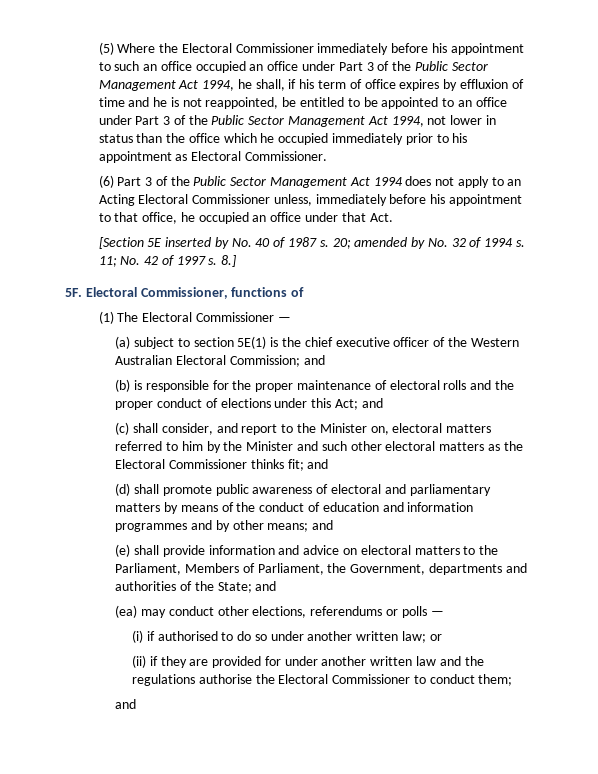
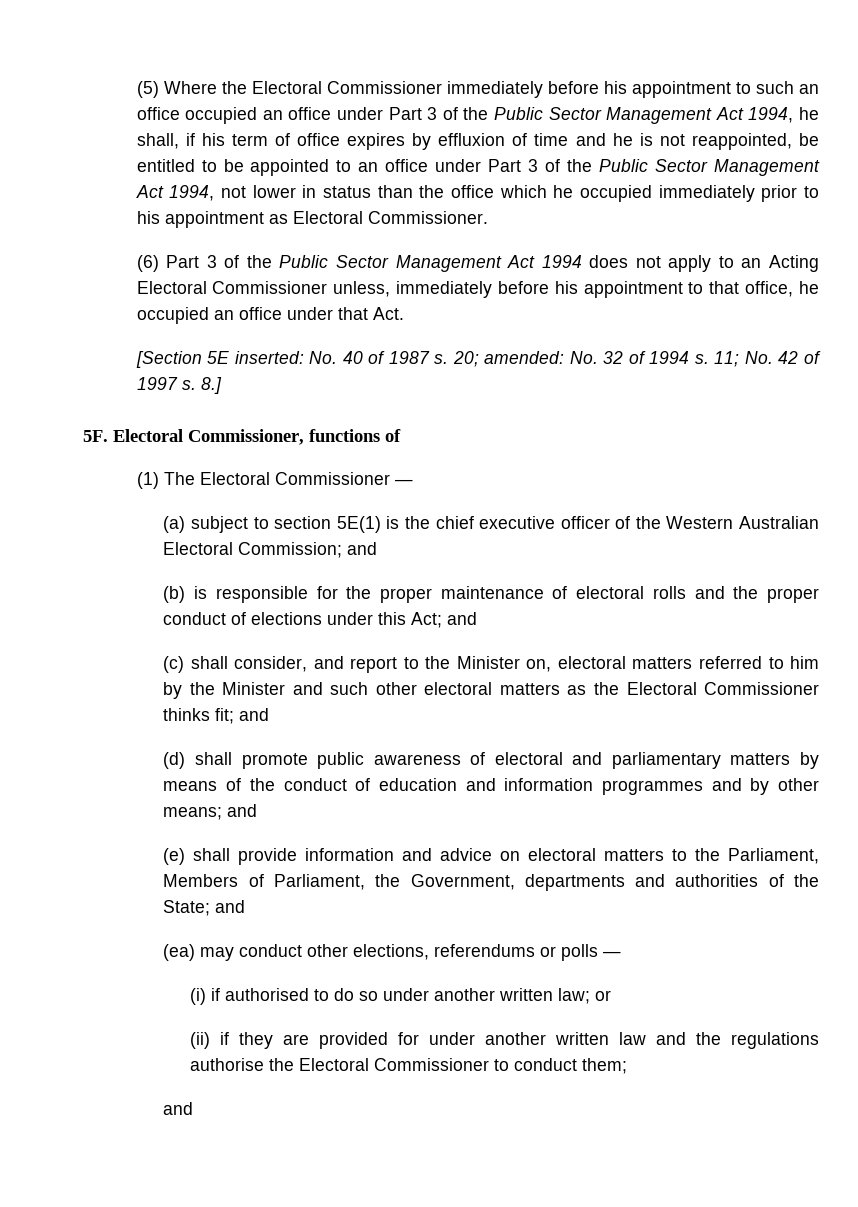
[165,237,229,249] inserted by -> [234,351,304,364] inserted:
[354,237,426,249] amended by -> [484,351,565,364] amended:

